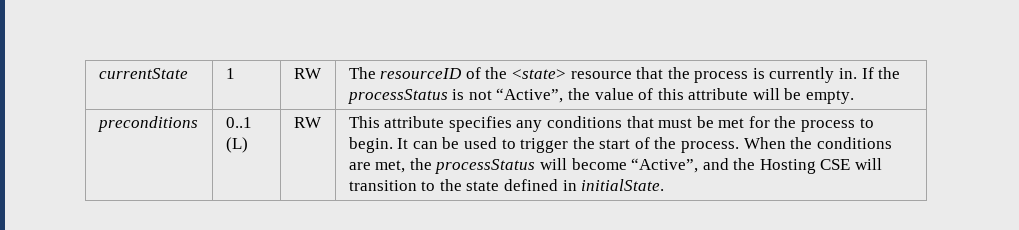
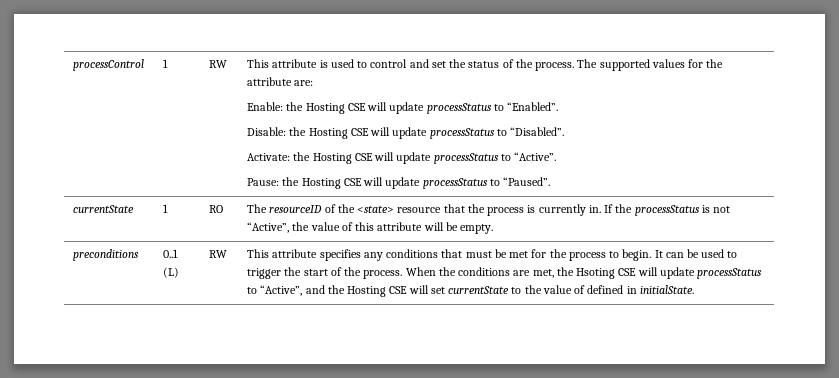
(98, 73) none -> [73,59,145,71] [163,59,169,68] [209,60,228,68] [247,59,724,71] [247,77,314,86] [247,102,559,114] [247,127,565,139] [247,152,557,164] [247,177,551,189] processControl | 1 | RW | This attribute is used to control and set the status of the process. The supported values for the attribute are: // Enable: the Hosting CSE will update processStatus to “Enabled”. // Disable: the Hosting CSE will update processStatus to “Disabled”. // Activate: the Hosting CSE will update processStatus to “Active”. // Pause: the Hosting CSE will update processStatus to “Paused”. //
[293,68,322,79] RW -> [209,205,224,213] RO
[435,158,627,174] processStatus will become -> [576,267,762,279] [247,287,258,294] Hsoting CSE will update processStatus to
[348,179,500,191] transition to the state -> [430,285,586,294] set currentState to the value of

